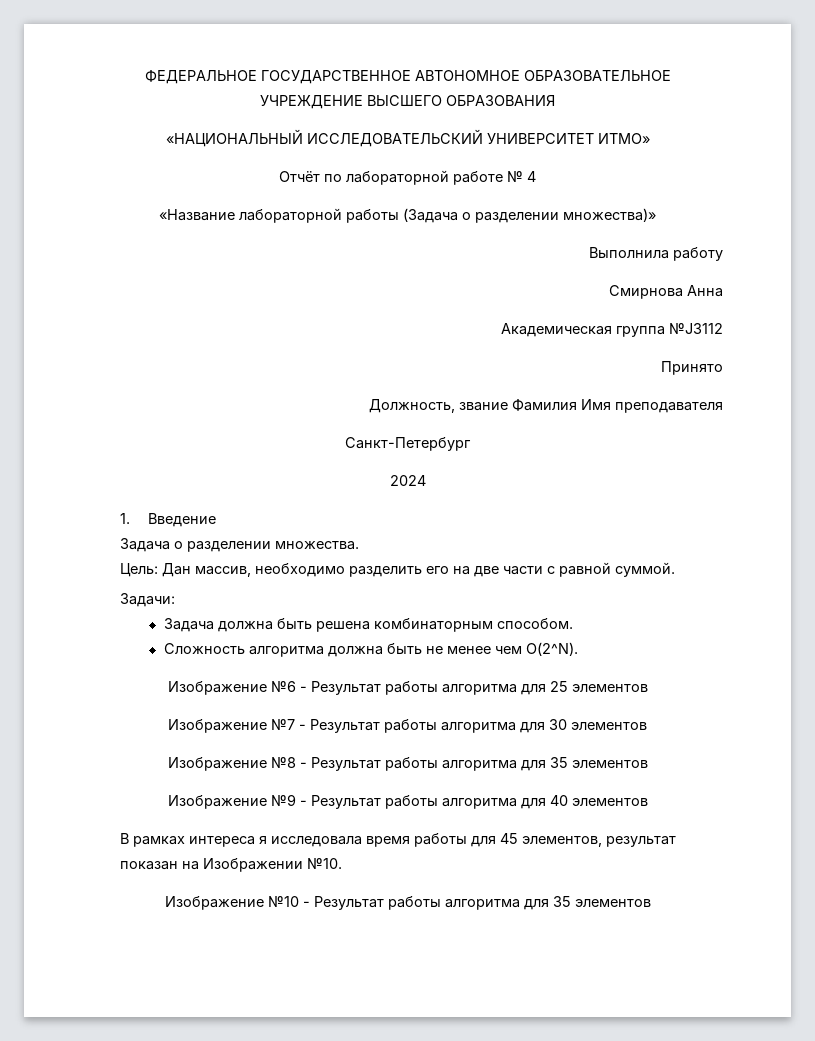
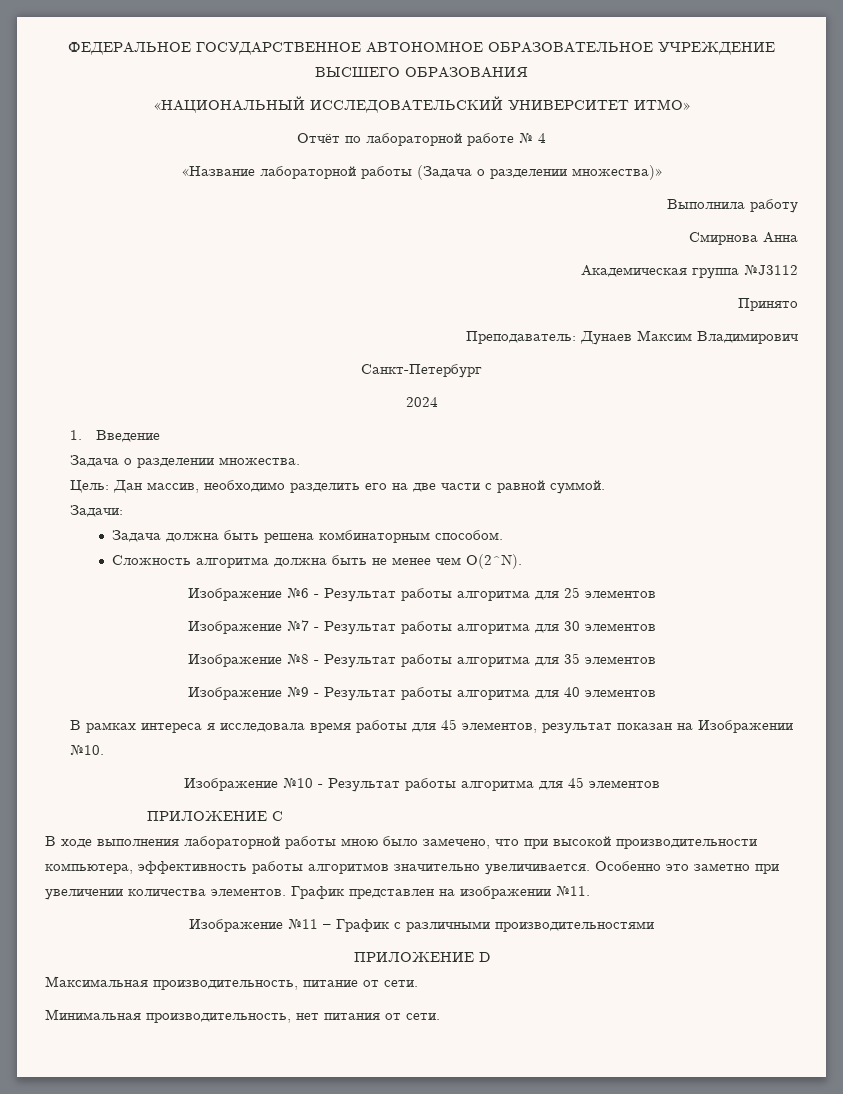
[369,399,723,413] Должность, звание Фамилия Имя преподавателя -> [466,330,798,345] Преподаватель: Дунаев Максим Владимирович
[552,896,651,907] 35 элементов -> [567,777,660,788] [146,811,283,821] [45,836,757,849] [45,861,779,875] [45,886,590,900] [189,919,654,932] [353,952,490,962] [45,976,418,990] [45,1009,440,1023] 45 элементов // ПРИЛОЖЕНИЕ С // В ходе выполнения лабораторной работы мною было замечено, что при высокой производительности компьютера, эффективность работы алгоритмов значительно увеличивается. Особенно это заметно при увеличении количества элементов. График представлен на изображении №11. // Изображение №11 – График с различными производительностями // ПРИЛОЖЕНИЕ D // Максимальная производительность, питание от сети. // Минимальная производительность, нет питания от сети.

